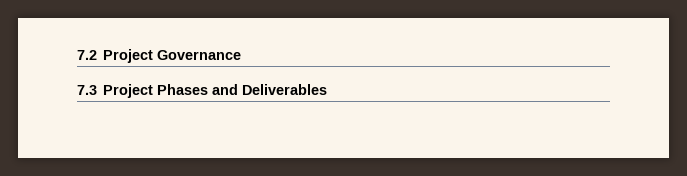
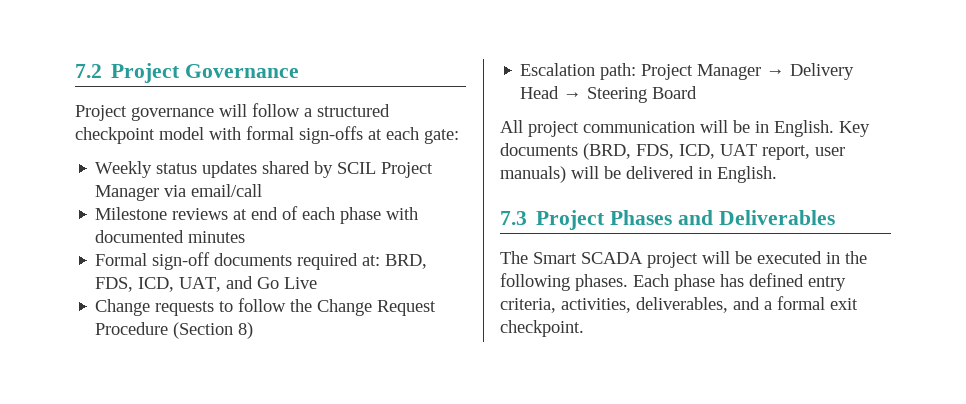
(241, 55) none -> [75,103,390,121] [75,126,459,144] [95,161,434,178] [95,184,263,201] [95,206,419,224] [95,230,246,243] [95,252,428,270] [95,276,318,292] [95,298,437,316] [95,322,254,339] [520,63,855,80] [520,86,698,103] [500,120,870,137] [500,143,845,160] [500,166,777,183] // Project governance will follow a structured checkpoint model with formal sign-offs at each gate: // Weekly status updates shared by SCIL Project Manager via email/call // Milestone reviews at end of each phase with documented minutes // Formal sign-off documents required at: BRD, FDS, ICD, UAT, and Go Live // Change requests to follow the Change Request Procedure (Section 8) // Escalation path: Project Manager → Delivery Head → Steering Board // All project communication will be in English. Key documents (BRD, FDS, ICD, UAT report, user manuals) will be delivered in English.
(327, 89) none -> [500,251,867,268] [500,273,846,291] [500,296,858,313] [500,320,584,337] // The Smart SCADA project will be executed in the following phases. Each phase has defined entry criteria, activities, deliverables, and a formal exit checkpoint.

